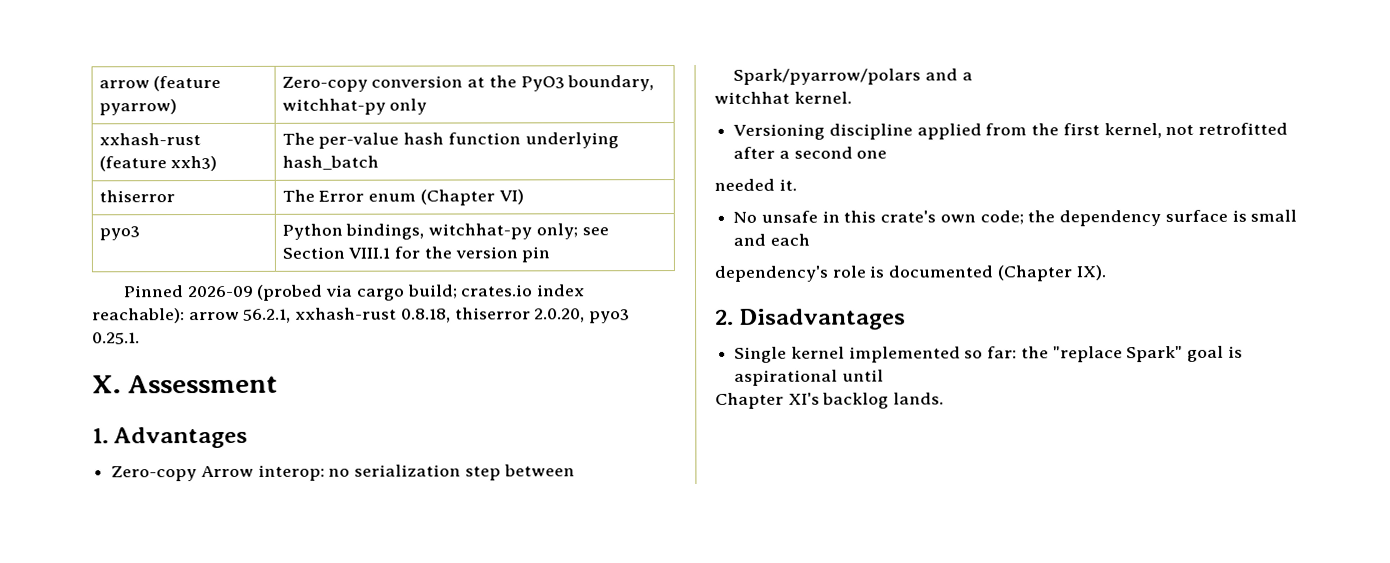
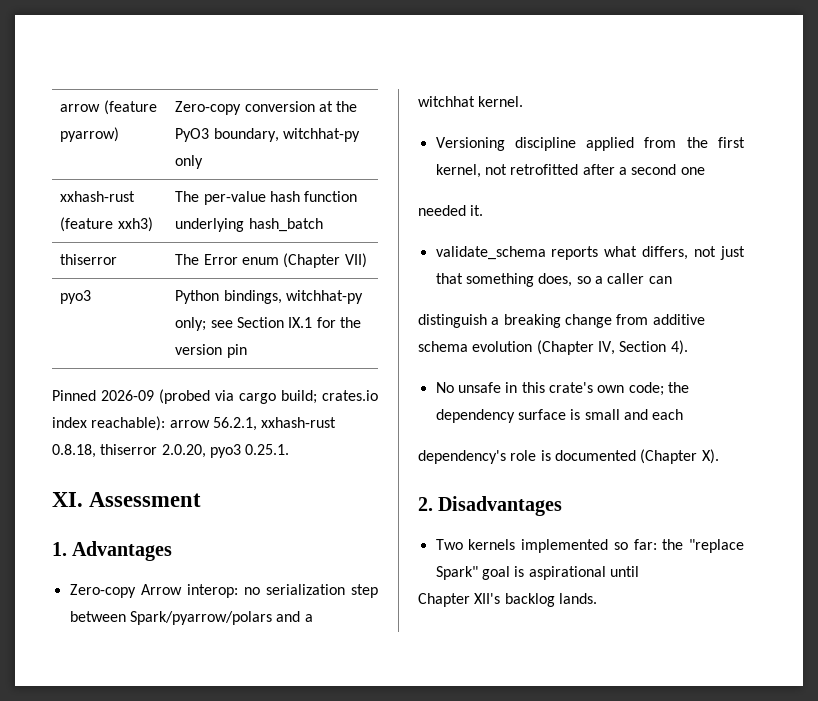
[498,189,524,205] VI) -> [344,253,367,268] VII)
[348,247,391,259] VIII.1 -> [288,317,313,328] IX.1
[92,375,122,394] X. -> [52,492,83,507] XI.
(797, 184) none -> [435,246,745,260] [435,273,672,287] [418,314,705,328] [418,340,688,355] // validate_schema reports what differs, not just that something does, so a caller can // distinguish a breaking change from additive schema evolution (Chapter IV, Section 4).
[1075,265,1106,281] IX). -> [701,449,719,464] X).
[734,346,845,363] Single kernel -> [435,539,516,550] Two kernels
[787,392,820,405] XI's -> [474,593,501,604] XII's

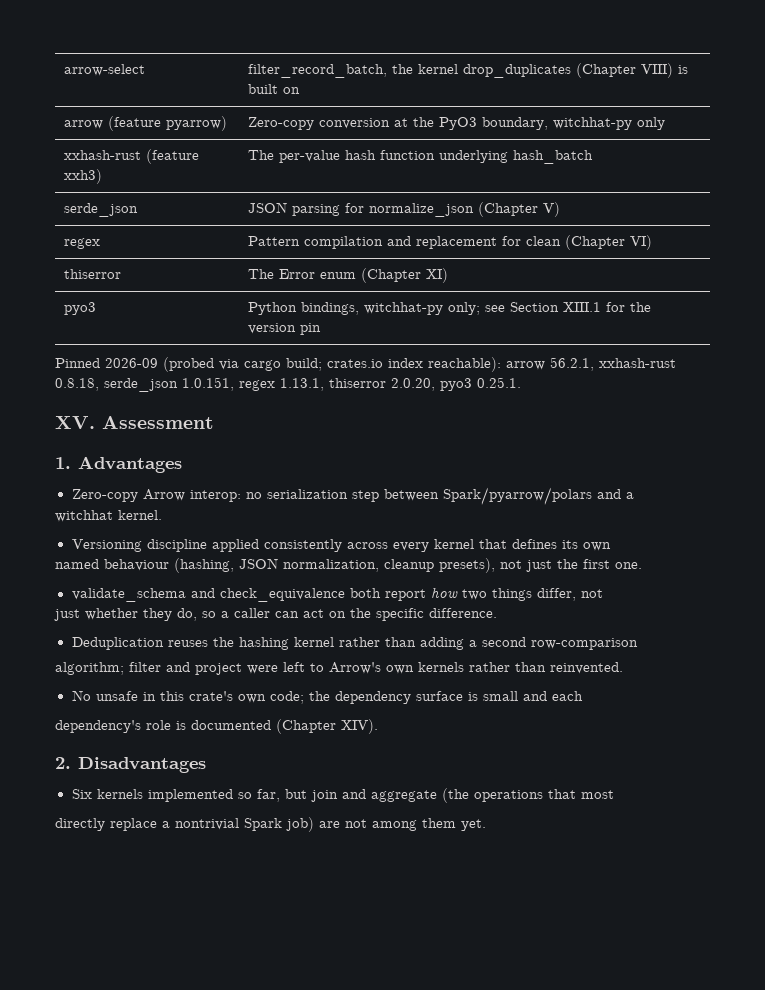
(60, 108) none -> [64,64,146,76] [248,63,689,78] [248,84,301,94] arrow-select | filter_record_batch, the kernel drop_duplicates (Chapter VIII) is built on //
(323, 225) none -> [64,203,139,217] [248,202,561,217] [64,238,101,249] [248,235,653,250] // serde_json | JSON parsing for normalize_json (Chapter V) // regex | Pattern compilation and replacement for clean (Chapter VI)
[344,253,367,268] VII) -> [426,268,449,283] XI)
[288,317,313,328] IX.1 -> [563,302,602,312] XIII.1
(96, 451) none -> [104,377,324,392] serde_json 1.0.151, regex 1.13.1,
[52,492,83,507] XI. -> [55,416,95,429] XV.
[644,137,745,148] [435,164,705,178] [418,205,484,216] [435,246,745,260] [435,273,672,287] [418,314,705,328] [418,340,688,355] from the first kernel, not retrofitted after a second one // needed it. // validate_schema reports what differs, not just that something does, so a caller can // distinguish a breaking change from additive schema evolution (Chapter IV, Section 4). -> [263,539,611,552] [55,558,642,573] [71,587,603,602] [54,608,497,621] [71,637,638,650] [55,662,623,675] consistently across every kernel that defines its own // named behaviour (hashing, JSON normalization, cleanup presets), not just the first one. // validate_schema and check_equivalence both report how two things differ, not // just whether they do, so a caller can act on the specific difference. // Deduplication reuses the hashing kernel rather than adding a second row-comparison // algorithm; filter and project were left to Arrow's own kernels rather than reinvented.
[701,449,719,464] X). -> [341,719,378,734] XIV).
[435,539,463,550] Two -> [71,789,92,799] Six
[633,539,744,553] [435,566,639,580] [418,593,597,607] far: the "replace Spark" goal is aspirational until // Chapter XII's backlog lands. -> [256,788,614,803] [55,817,486,832] far, but join and aggregate (the operations that most // directly replace a nontrivial Spark job) are not among them yet.

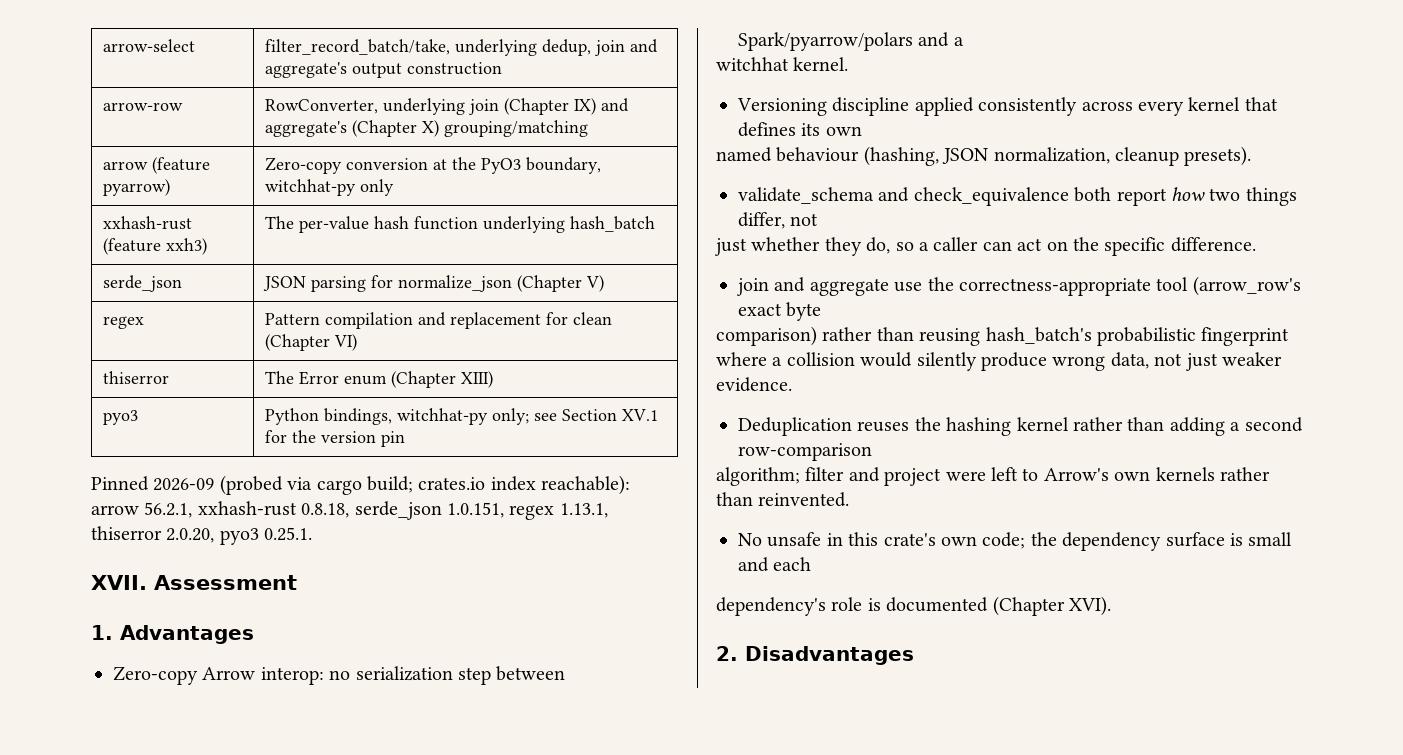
[248,63,689,78] [248,84,301,94] filter_record_batch, the kernel drop_duplicates (Chapter VIII) is built on -> [265,39,659,56] [265,62,503,78] [103,102,184,111] [265,98,630,115] [265,120,589,137] filter_record_batch/take, underlying dedup, join and aggregate's output construction // arrow-row | RowConverter, underlying join (Chapter IX) and aggregate's (Chapter X) grouping/matching
[426,268,449,283] XI) -> [461,371,494,388] XIII)
[563,302,602,312] XIII.1 -> [622,409,659,421] XV.1
[55,416,95,429] XV. -> [91,575,147,590] XVII.
[439,558,642,573] presets), not just the first one. -> [1184,146,1252,166] presets).
(497, 613) none -> [737,276,1301,296] [738,302,822,321] [716,326,1290,346] [716,352,1282,371] [716,377,792,392] // join and aggregate use the correctness-appropriate tool (arrow_row's exact byte // comparison) rather than reusing hash_batch's probabilistic fingerprint where a collision would silently produce wrong data, not just weaker evidence.
[341,719,378,734] XIV). -> [1069,596,1111,616] XVI).
[71,788,614,803] [55,817,486,832] // Six kernels implemented so far, but join and aggregate (the operations that most // directly replace a nontrivial Spark job) are not among them yet. -> (914, 655) none

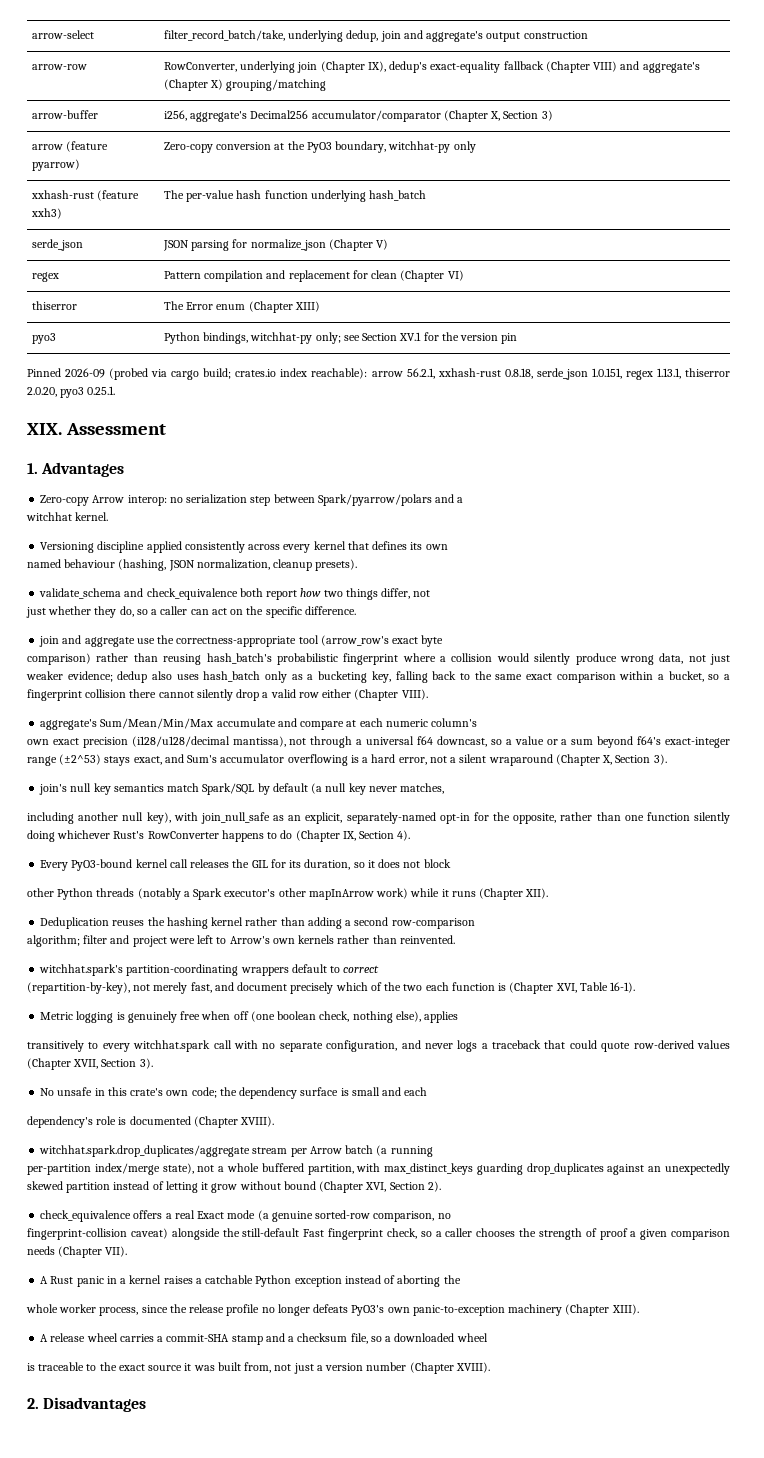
[574,98,597,115] IX) -> [367,61,618,73] IX), dedup's exact-equality fallback (Chapter VIII)
(589, 128) none -> [31,110,98,119] [163,110,553,122] // arrow-buffer | i256, aggregate's Decimal256 accumulator/comparator (Chapter X, Section 3)
[91,575,147,590] XVII. -> [27,423,62,435] XIX.
[716,377,792,392] evidence. -> [67,671,730,683] [27,689,428,701] [40,718,478,730] [27,736,730,748] [27,754,667,766] [39,783,445,795] [27,812,730,824] [27,830,411,842] [40,859,451,871] [27,888,549,900] evidence; dedup also uses hash_batch only as a bucketing key, falling back to the same exact comparison within a bucket, so a fingerprint collision there cannot silently drop a valid row either (Chapter VIII). // aggregate's Sum/Mean/Min/Max accumulate and compare at each numeric column's // own exact precision (i128/u128/decimal mantissa), not through a universal f64 downcast, so a value or a sum beyond f64's exact-integer range (±2^53) stays exact, and Sum's accumulator overflowing is a hard error, not a silent wraparound (Chapter X, Section 3). // join's null key semantics match Spark/SQL by default (a null key never matches, // including another null key), with join_null_safe as an explicit, separately-named opt-in for the opposite, rather than one function silently doing whichever Rust's RowConverter happens to do (Chapter IX, Section 4). // Every PyO3-bound kernel call releases the GIL for its duration, so it does not block // other Python threads (notably a Spark executor's other mapInArrow work) while it runs (Chapter XII).
(850, 499) none -> [39,964,380,976] [27,982,636,994] [40,1011,459,1023] [27,1040,731,1052] [27,1058,153,1070] // witchhat.spark's partition-coordinating wrappers default to correct // (repartition-by-key), not merely fast, and document precisely which of the two each function is (Chapter XVI, Table 16-1). // Metric logging is genuinely free when off (one boolean check, nothing else), applies // transitively to every witchhat.spark call with no separate configuration, and never logs a traceback that could quote row-derived values (Chapter XVII, Section 3).
[1069,596,1111,616] XVI). -> [240,1116,275,1127] [39,1145,433,1157] [27,1163,731,1175] [27,1181,441,1193] [40,1210,451,1222] [27,1228,731,1240] [27,1246,128,1258] [40,1275,461,1287] [26,1304,639,1316] [40,1333,488,1345] [27,1362,490,1374] XVIII). // witchhat.spark.drop_duplicates/aggregate stream per Arrow batch (a running // per-partition index/merge state), not a whole buffered partition, with max_distinct_keys guarding drop_duplicates against an unexpectedly skewed partition instead of letting it grow without bound (Chapter XVI, Section 2). // check_equivalence offers a real Exact mode (a genuine sorted-row comparison, no // fingerprint-collision caveat) alongside the still-default Fast fingerprint check, so a caller chooses the strength of proof a given comparison needs (Chapter VII). // A Rust panic in a kernel raises a catchable Python exception instead of aborting the // whole worker process, since the release profile no longer defeats PyO3's own panic-to-exception machinery (Chapter XIII). // A release wheel carries a commit-SHA stamp and a checksum file, so a downloaded wheel // is traceable to the exact source it was built from, not just a version number (Chapter XVIII).

